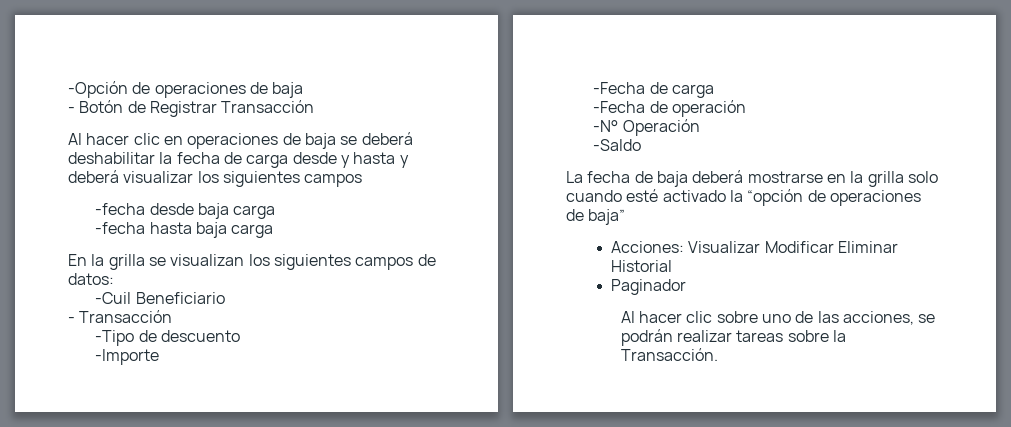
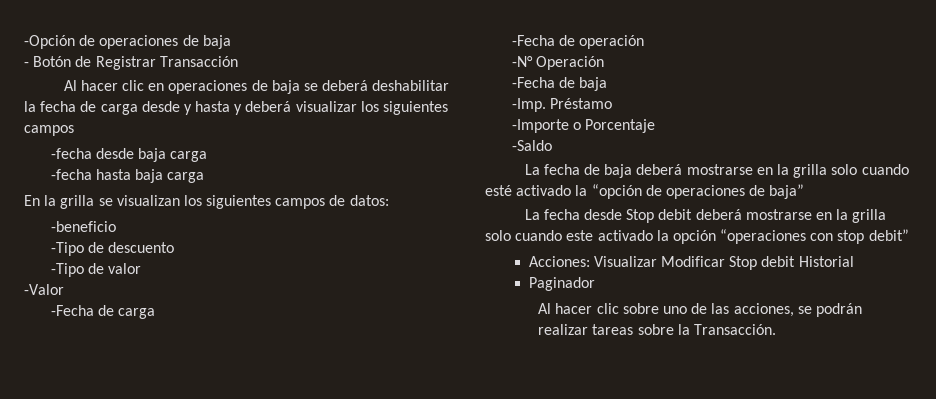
[95,292,225,304] [68,310,173,323] -Cuil Beneficiario // - Transacción -> [50,221,116,232] -beneficio
[95,349,160,365] -Importe -> [50,263,141,277] [24,284,64,295] -Tipo de valor // -Valor
(700, 127) none -> [511,77,607,91] [511,98,612,112] [511,119,655,133] // -Fecha de baja // -Imp. Préstamo // -Importe o Porcentaje
(626, 217) none -> [524,209,887,223] [485,229,909,244] // La fecha desde Stop debit deberá mostrarse en la grilla solo cuando este activado la opción “operaciones con stop debit”
[837,241,898,253] Eliminar -> [729,256,796,270] Stop debit

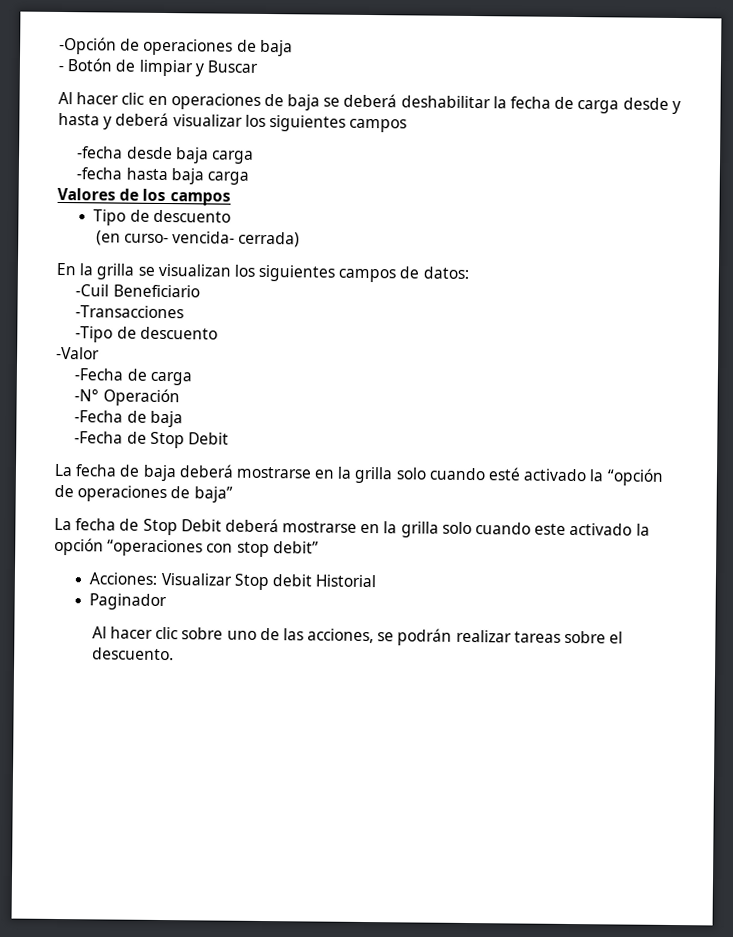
[95,56,238,70] Registrar Transacción -> [138,59,258,77] limpiar y Buscar
(205, 177) none -> [57,187,231,206] [93,209,231,226] [95,230,301,248] // Valores de los campos // Tipo de descuento // (en curso- vencida- cerrada)
[50,221,116,232] -beneficio -> [75,284,200,298] [75,305,185,319] -Cuil Beneficiario // -Transacciones
[50,263,141,277] // -Tipo de valor -> (218, 333) none
[511,35,644,49] // -Fecha de operación -> (192, 378) none
[511,98,612,112] [511,119,655,133] [511,140,552,151] -Imp. Préstamo // -Importe o Porcentaje // -Saldo -> [74,431,229,449] -Fecha de Stop Debit
[584,209,693,223] desde Stop debit -> [119,518,222,536] de Stop Debit
[661,256,726,267] Modificar -> (232, 579) none
[677,324,776,335] la Transacción. -> [609,631,624,644] [91,647,174,661] el descuento.

